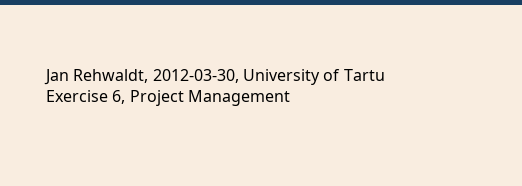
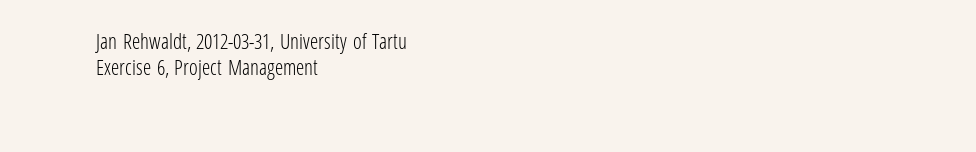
[152,69,239,83] 2012-03-30, -> [196,34,275,52] 2012-03-31,

